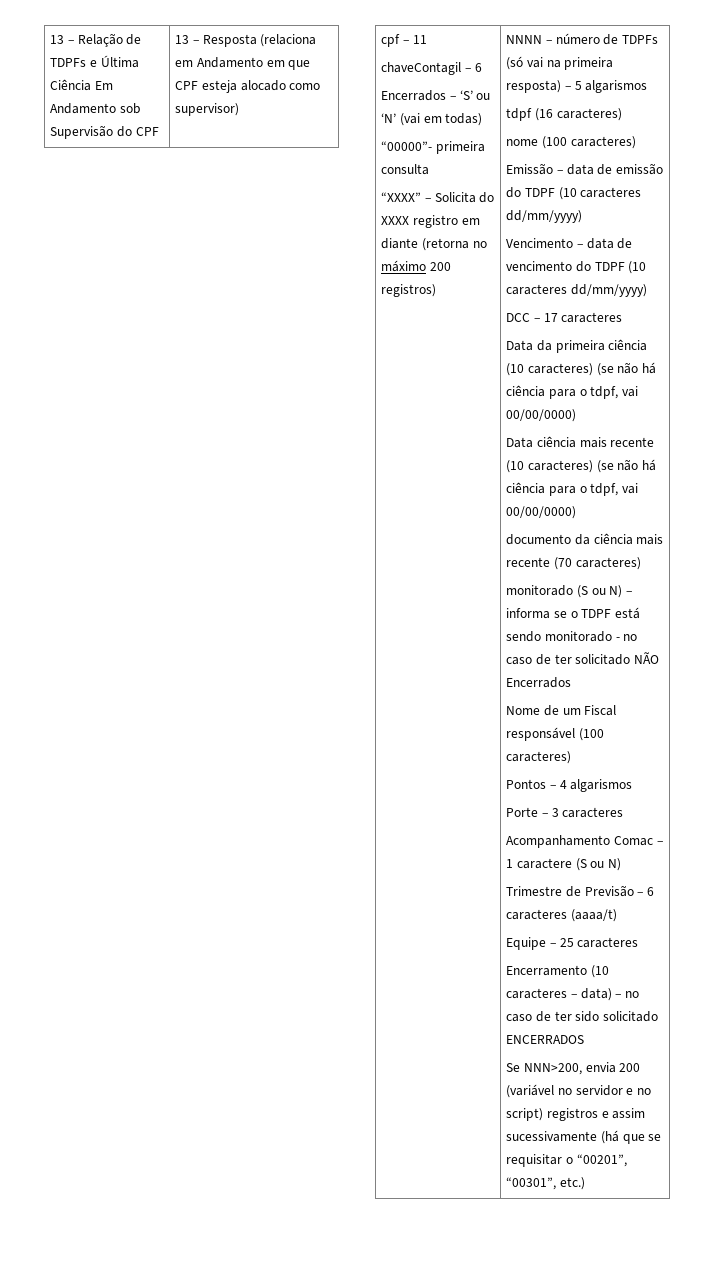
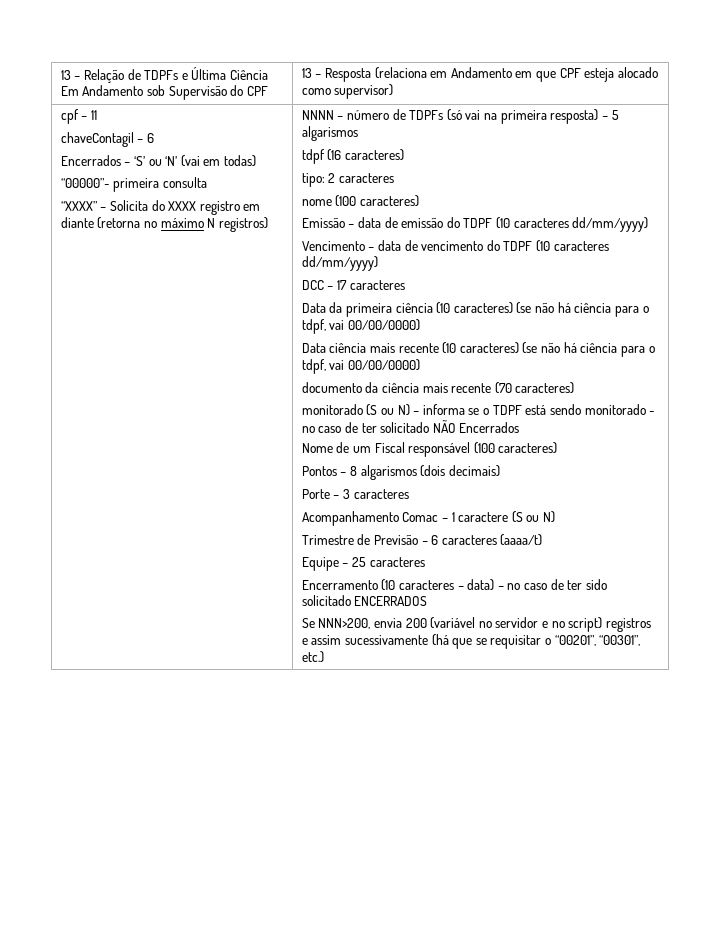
[430,262,452,271] 200 -> [207,218,216,228] N
(622, 114) none -> [301,173,394,187] // tipo: 2 caracteres
[559,779,633,792] 4 algarismos -> [349,465,500,480] 8 algarismos (dois decimais)

